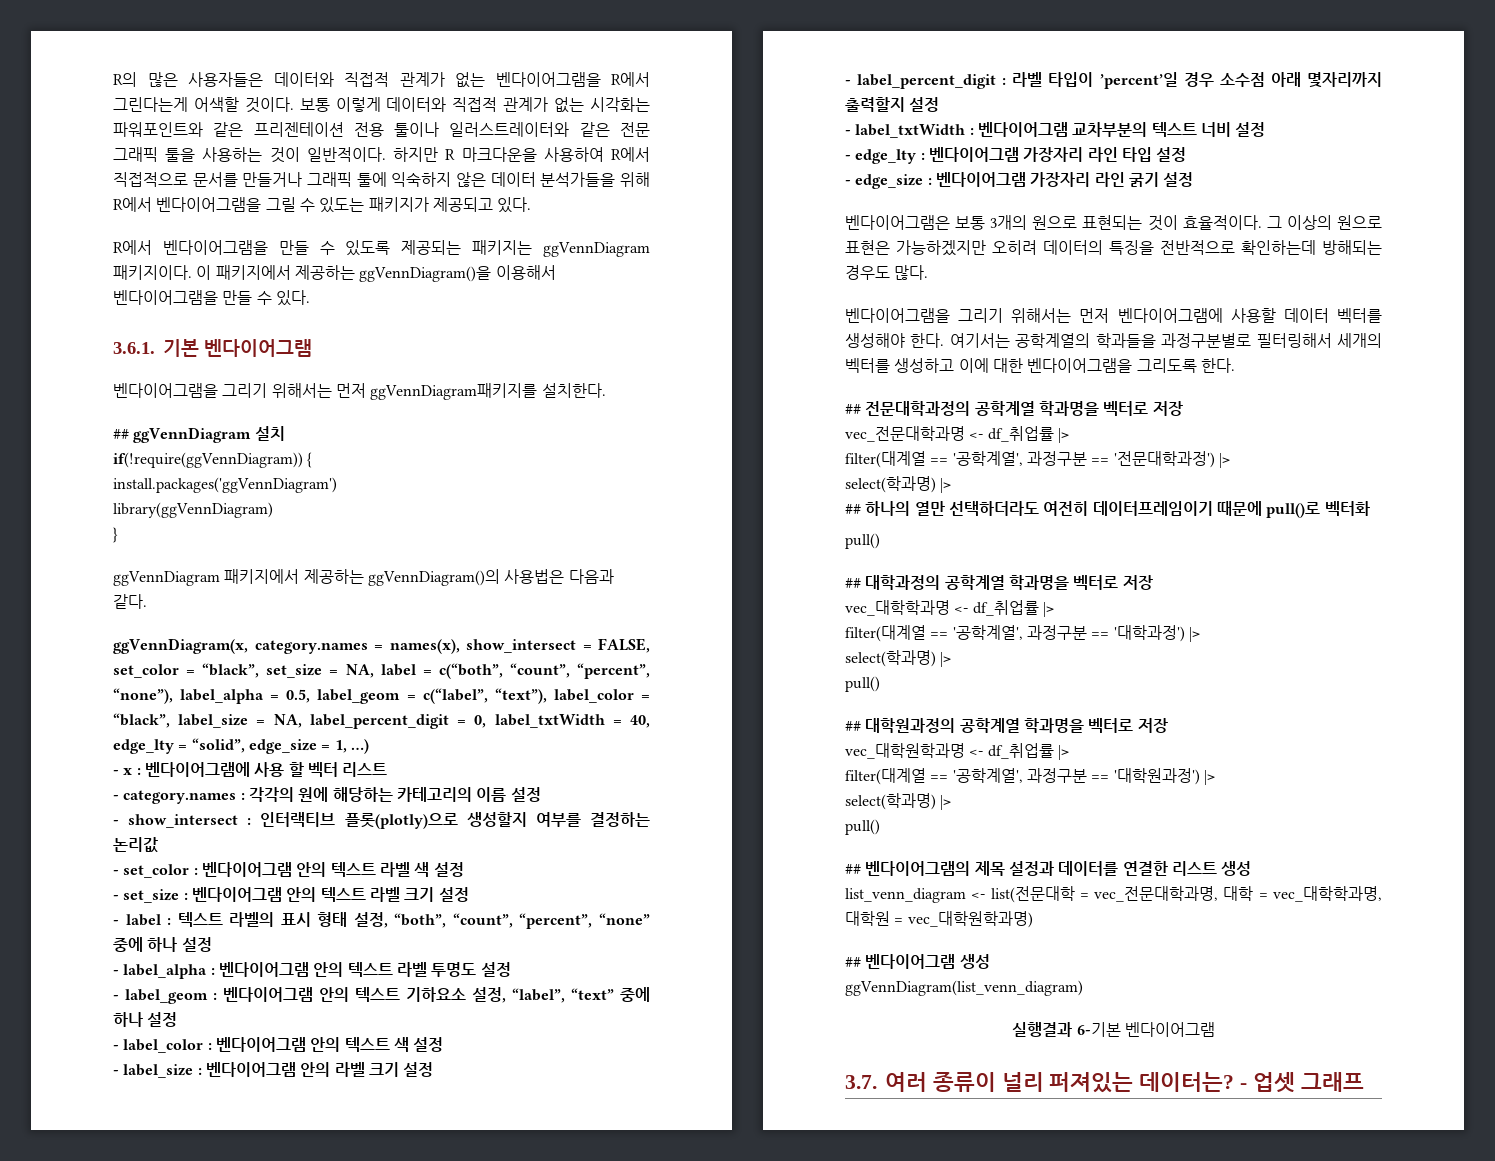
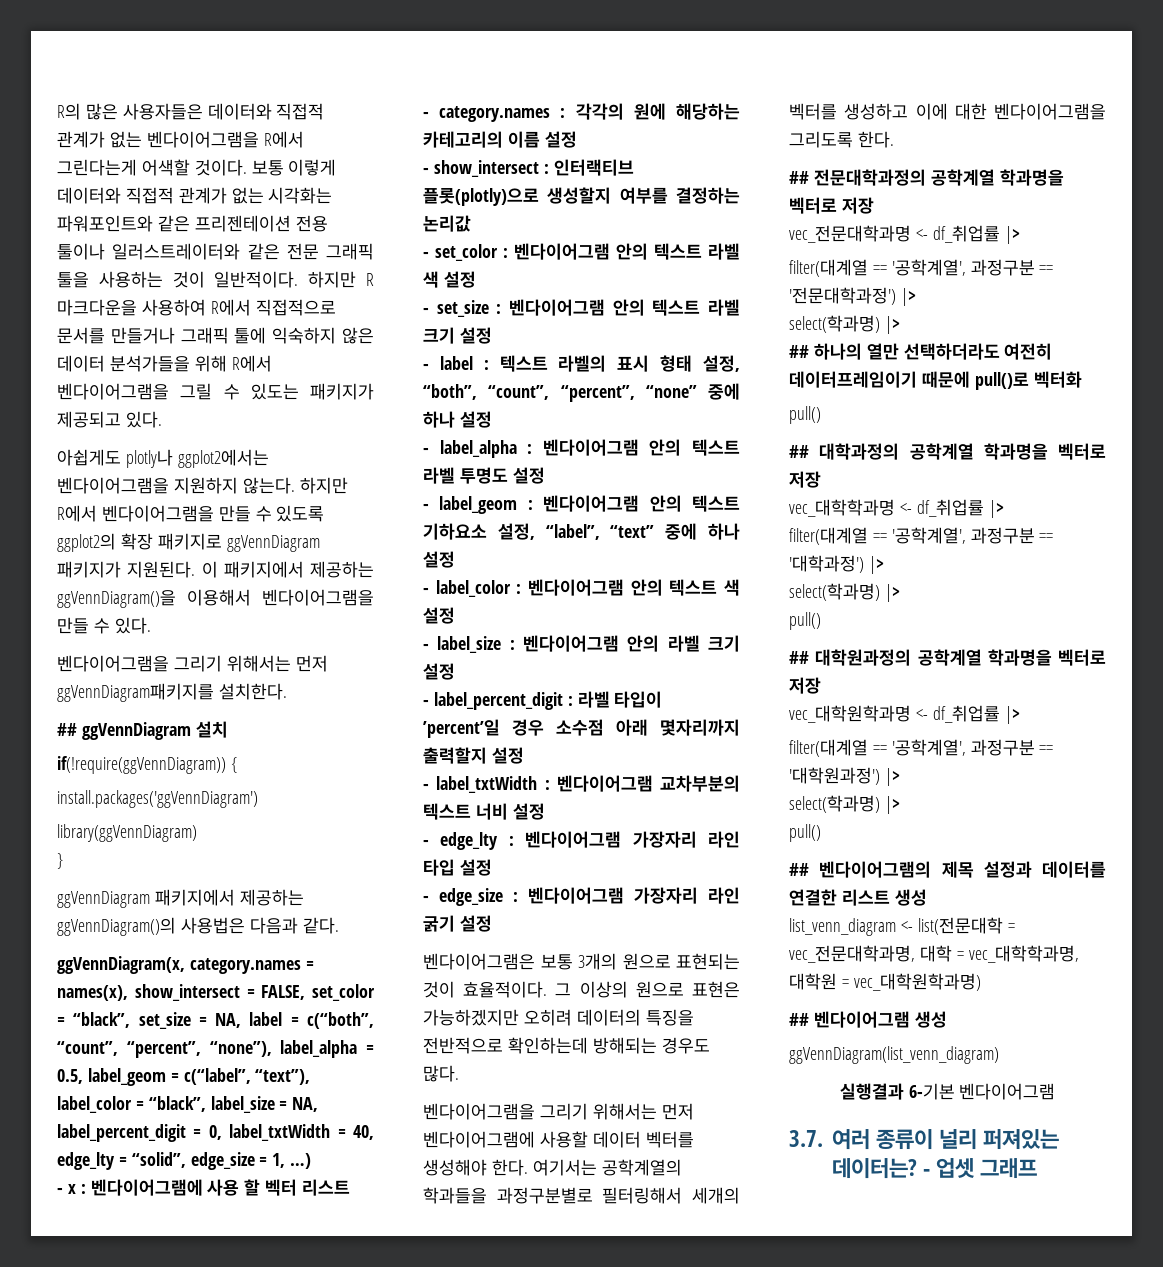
(532, 205) none -> [57,449,269,468] [57,477,348,494] 아쉽게도 plotly나 ggplot2에서는 벤다이어그램을 지원하지 않는다. 하지만
[401,240,651,257] [113,265,192,280] 제공되는 패키지는 ggVennDiagram 패키지이다. -> [57,533,320,552] [57,561,196,578] ggplot2의 확장 패키지로 ggVennDiagram 패키지가 지원된다.
[113,339,312,357] // 3.6.1. 기본 벤다이어그램 -> (151, 625) none

